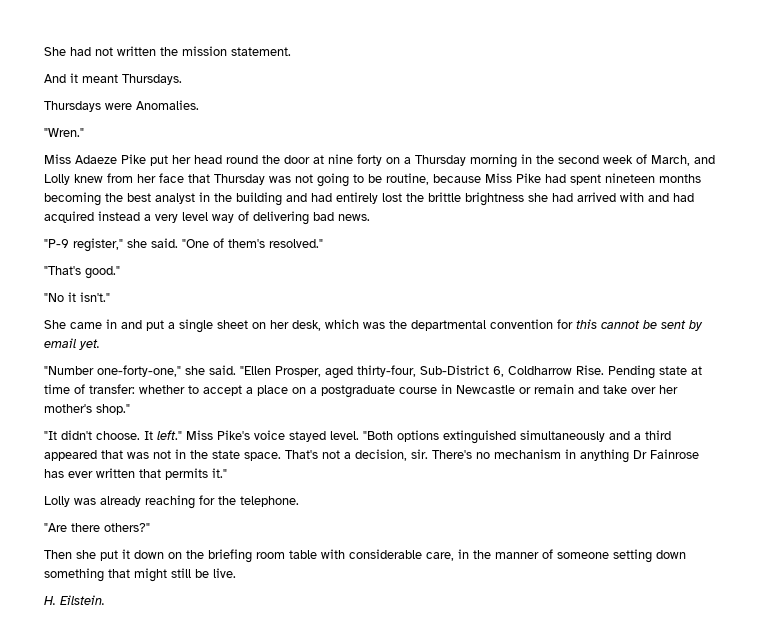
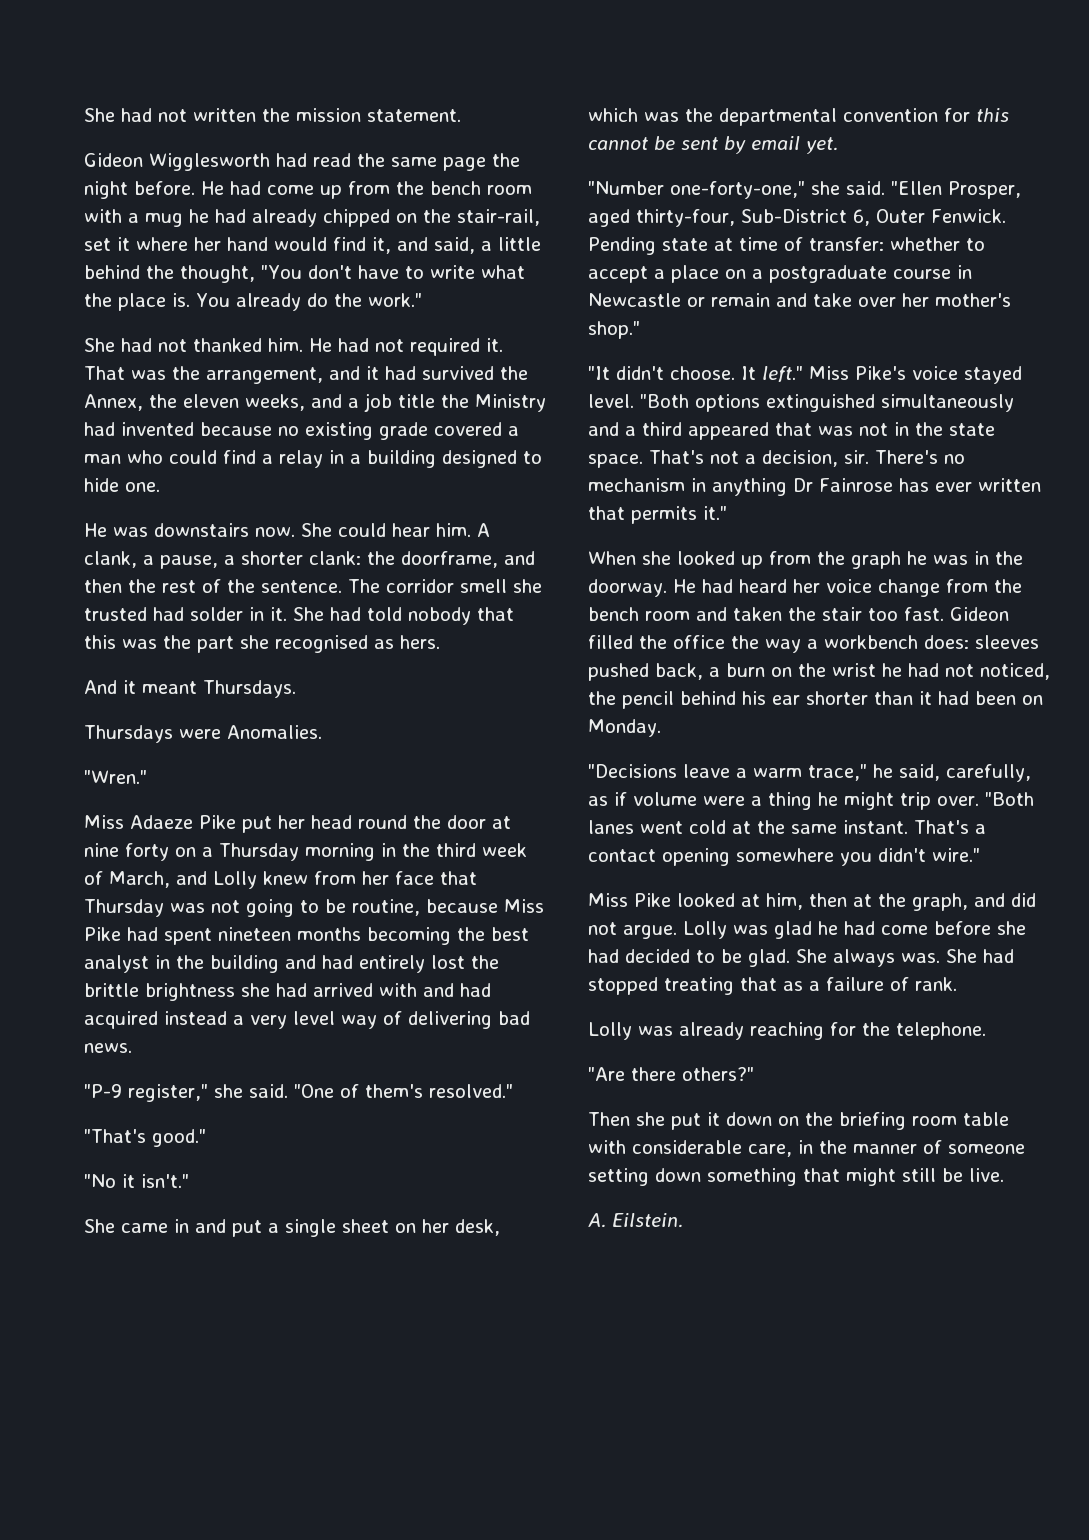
(291, 51) none -> [84,153,520,171] [84,181,532,199] [84,209,540,227] [84,237,541,254] [84,265,525,283] [84,293,422,311] [84,338,503,356] [84,366,528,384] [84,393,546,412] [84,422,519,440] [84,450,542,468] [84,478,160,492] [84,523,490,537] [84,551,535,569] [84,579,542,593] [84,607,514,625] [84,635,440,653] // Gideon Wigglesworth had read the same page the night before. He had come up from the bench room with a mug he had already chipped on the stair-rail, set it where her hand would find it, and said, a little behind the thought, "You don't have to write what the place is. You already do the work." // She had not thanked him. He had not required it. That was the arrangement, and it had survived the Annex, the eleven weeks, and a job title the Ministry had invented because no existing grade covered a man who could find a relay in a building designed to hide one. // He was downstairs now. She could hear him. A clank, a pause, a shorter clank: the doorframe, and then the rest of the sentence. The corridor smell she trusted had solder in it. She had told nobody that this was the part she recognised as hers.
[558,155,599,164] second -> [436,843,476,857] third
[508,365,604,375] Coldharrow Rise. -> [876,209,1006,223] Outer Fenwick.
(227, 473) none -> [588,551,1023,569] [588,579,1022,597] [588,607,1009,621] [588,635,1039,653] [588,663,1050,681] [588,691,1043,709] [588,719,661,737] [588,764,1031,782] [588,792,1034,810] [588,820,986,834] [588,848,980,866] [588,893,1036,911] [588,921,1026,939] [588,949,1014,967] [588,977,957,995] // When she looked up from the graph he was in the doorway. He had heard her voice change from the bench room and taken the stair too fast. Gideon filled the office the way a workbench does: sleeves pushed back, a burn on the wrist he had not noticed, the pencil behind his ear shorter than it had been on Monday. // "Decisions leave a warm trace," he said, carefully, as if volume were a thing he might trip over. "Both lanes went cold at the same instant. That's a contact opening somewhere you didn't wire." // Miss Pike looked at him, then at the graph, and did not argue. Lolly was glad he had come before she had decided to be glad. She always was. She had stopped treating that as a failure of rank.
[44,596,56,605] H. -> [588,1213,606,1228] A.

